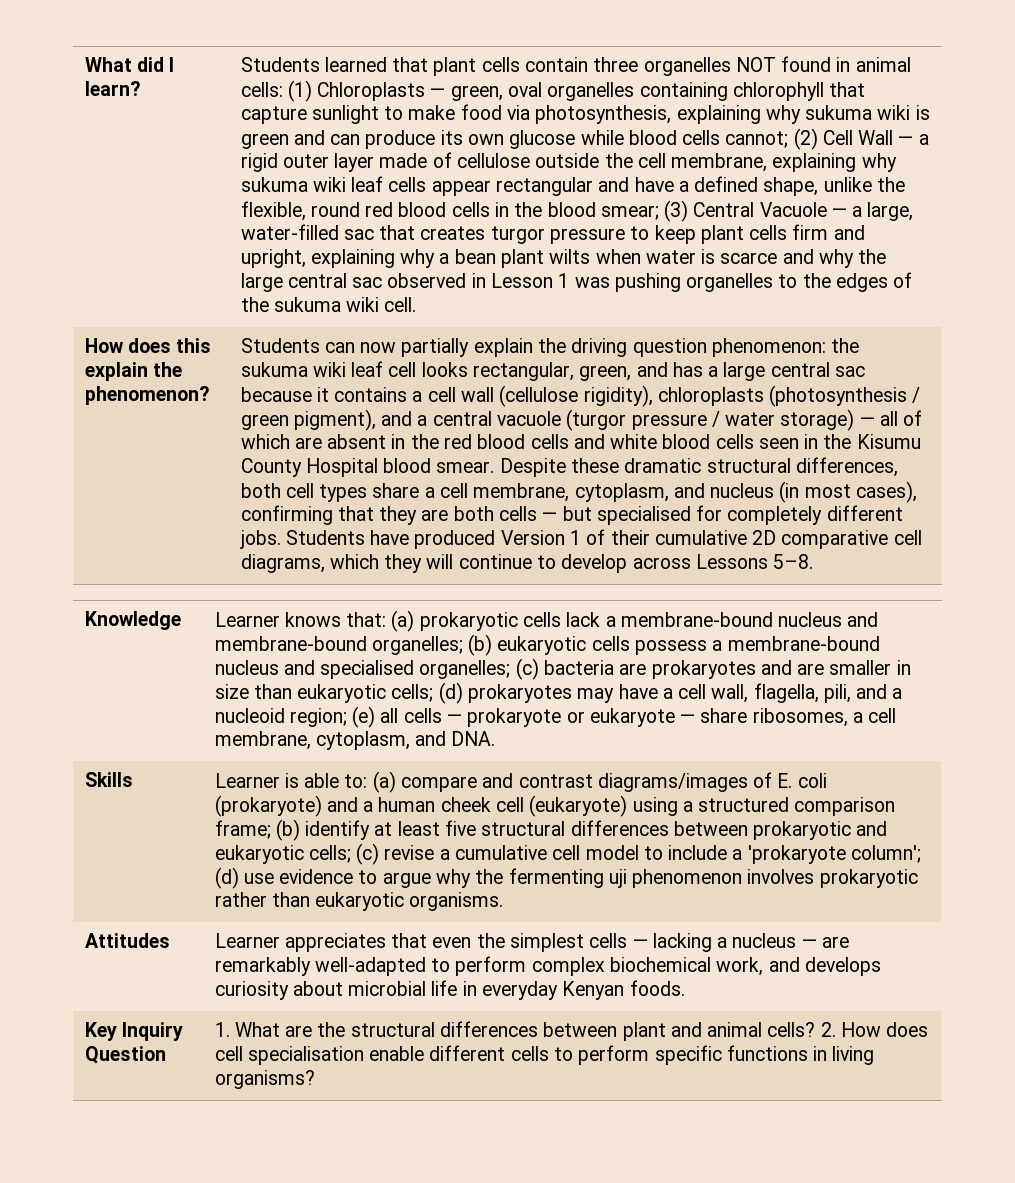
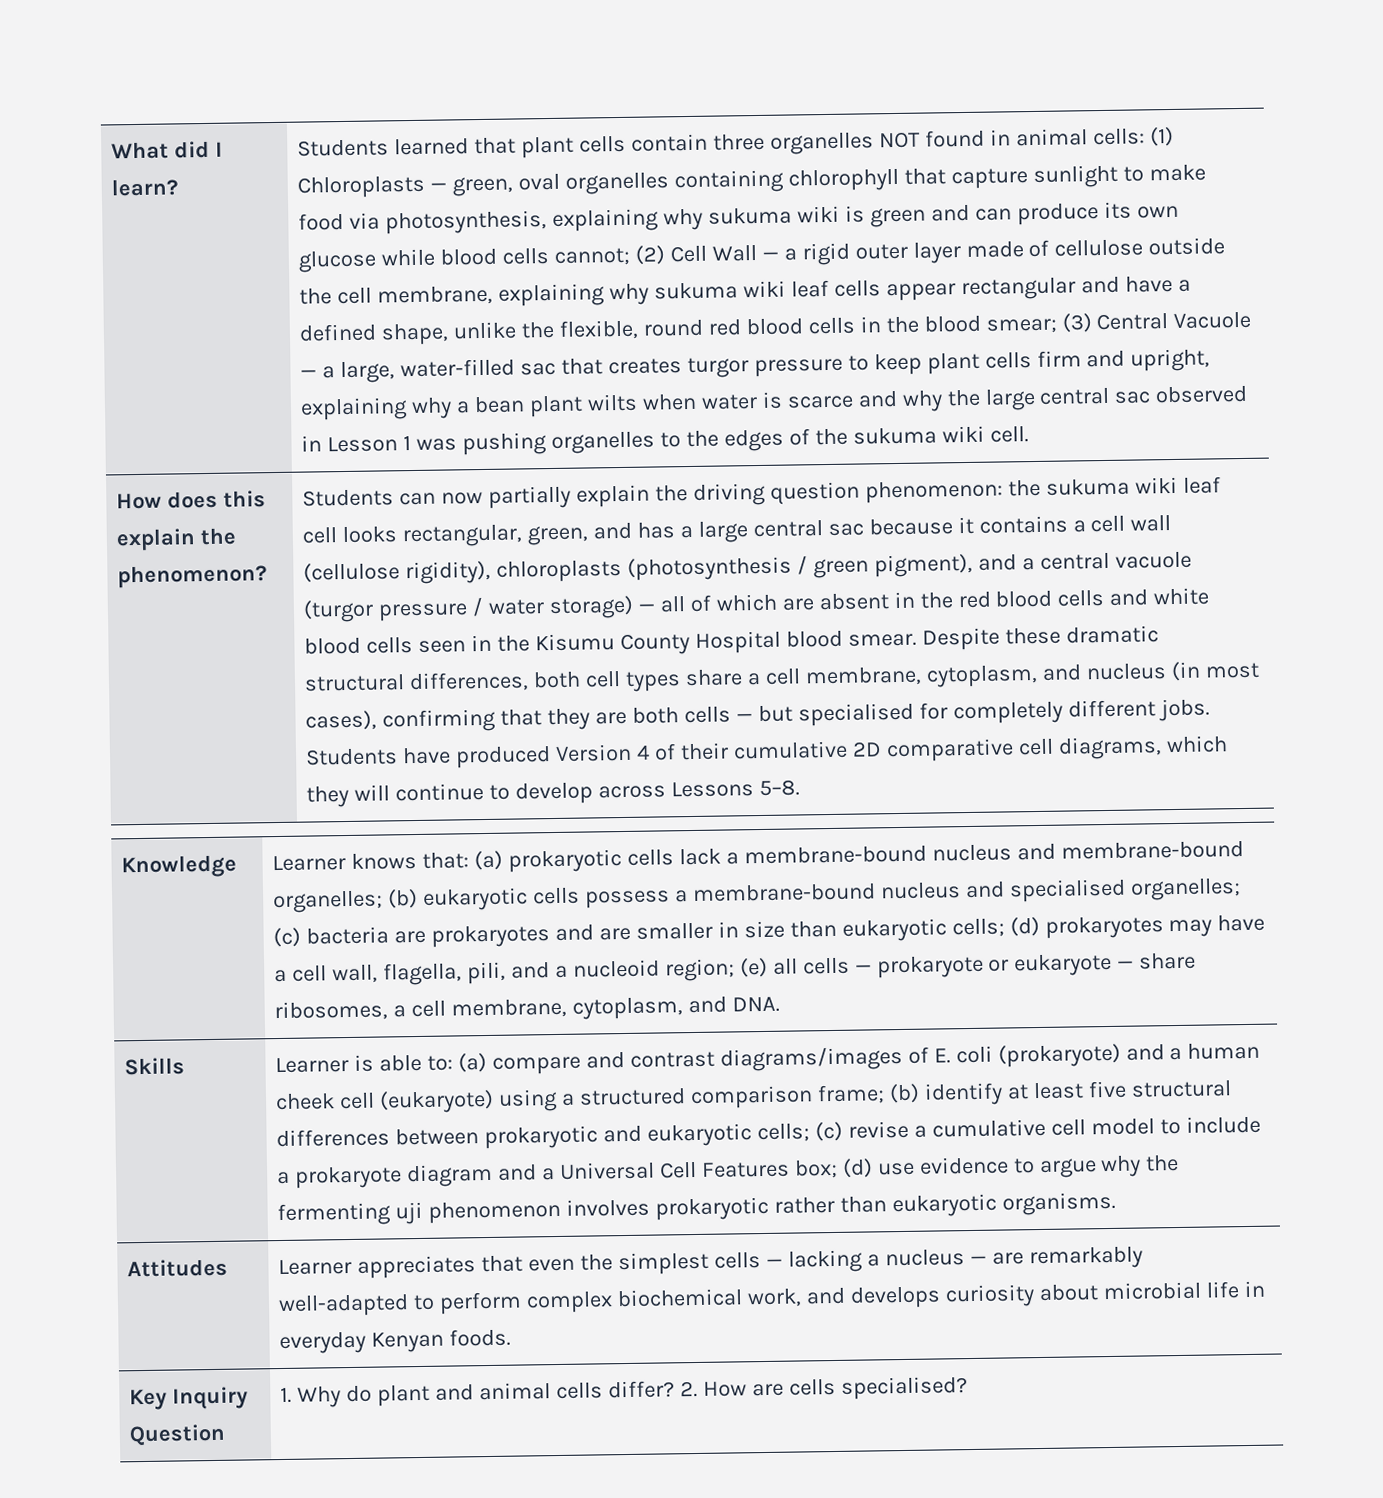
[569,530,581,545] 1 -> [636,744,651,760] 4
[747,845,921,864] 'prokaryote column'; -> [295,1159,838,1189] prokaryote diagram and a Universal Cell Features box;
[234,1021,929,1041] [214,1045,875,1065] [214,1070,315,1089] What are the structural differences between plant and animal cells? 2. How does cell specialisation enable different cells to perform specific functions in living organisms? -> [297,1376,968,1408] Why do plant and animal cells differ? 2. How are cells specialised?

